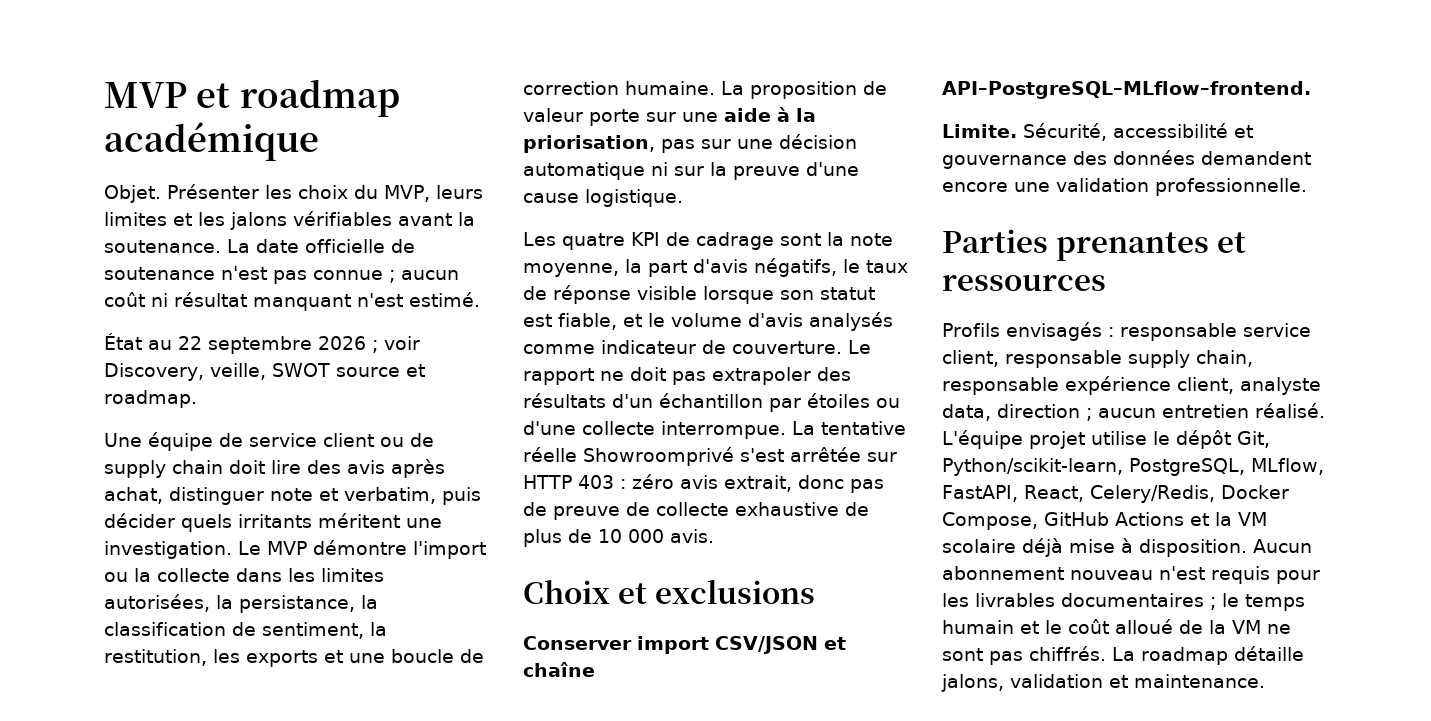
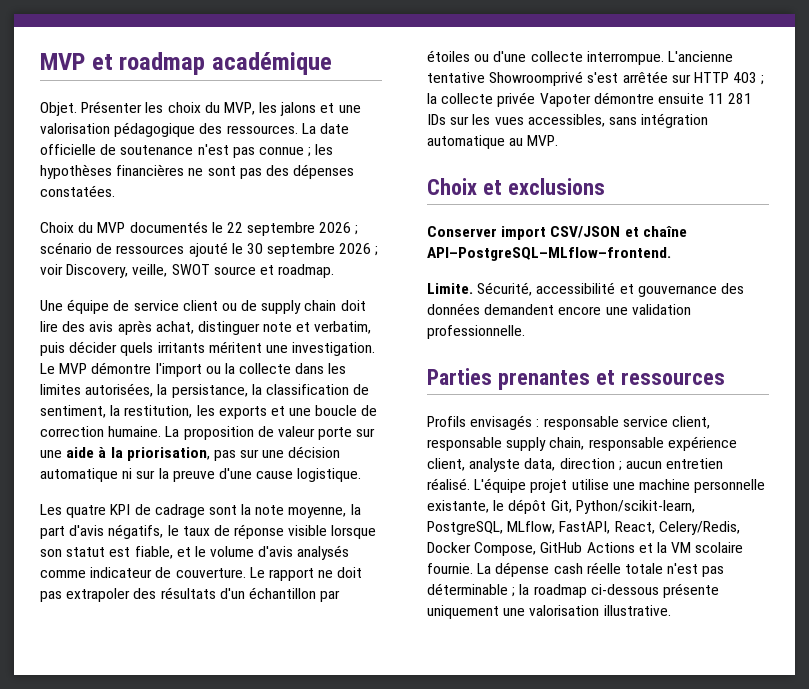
[436,185,483,199] [104,211,475,230] [104,240,221,253] leurs limites et les jalons vérifiables avant la soutenance. -> [259,102,361,116] [40,122,298,137] les jalons et une valorisation pédagogique des ressources.
[401,270,459,280] [104,292,480,311] [104,333,202,350] aucun coût ni résultat manquant n'est estimé. // État au 22 -> [315,144,334,155] [40,164,355,179] [40,185,115,197] [40,221,359,236] [40,242,263,257] les hypothèses financières ne sont pas des dépenses constatées. // Choix du MVP documentés le 22 septembre 2026 ; scénario de ressources ajouté le 30
[792,421,906,435] [523,447,577,462] La tentative réelle -> [667,51,733,62] [427,72,485,83] L'ancienne tentative
[620,474,884,493] [523,502,869,520] [523,529,714,547] : zéro avis extrait, donc pas de preuve de collecte exhaustive de plus de 10 000 avis. -> [761,75,765,85] [427,92,753,107] [427,113,709,128] [427,135,559,149] ; la collecte privée Vapoter démontre ensuite 11 281 IDs sur les vues accessibles, sans intégration automatique au MVP.
(1147, 438) none -> [612,479,766,493] [427,500,489,513] une machine personnelle existante,
[1022,538,1312,557] [942,566,1320,584] [942,593,1305,611] [942,619,1291,634] [942,646,1304,665] [941,674,1265,692] déjà mise à disposition. Aucun abonnement nouveau n'est requis pour les livrables documentaires ; le temps humain et le coût alloué de la VM ne sont pas chiffrés. La roadmap détaille jalons, validation et maintenance. -> [427,562,725,577] [427,583,719,598] [427,605,671,619] fournie. La dépense cash réelle totale n'est pas déterminable ; la roadmap ci-dessous présente uniquement une valorisation illustrative.

